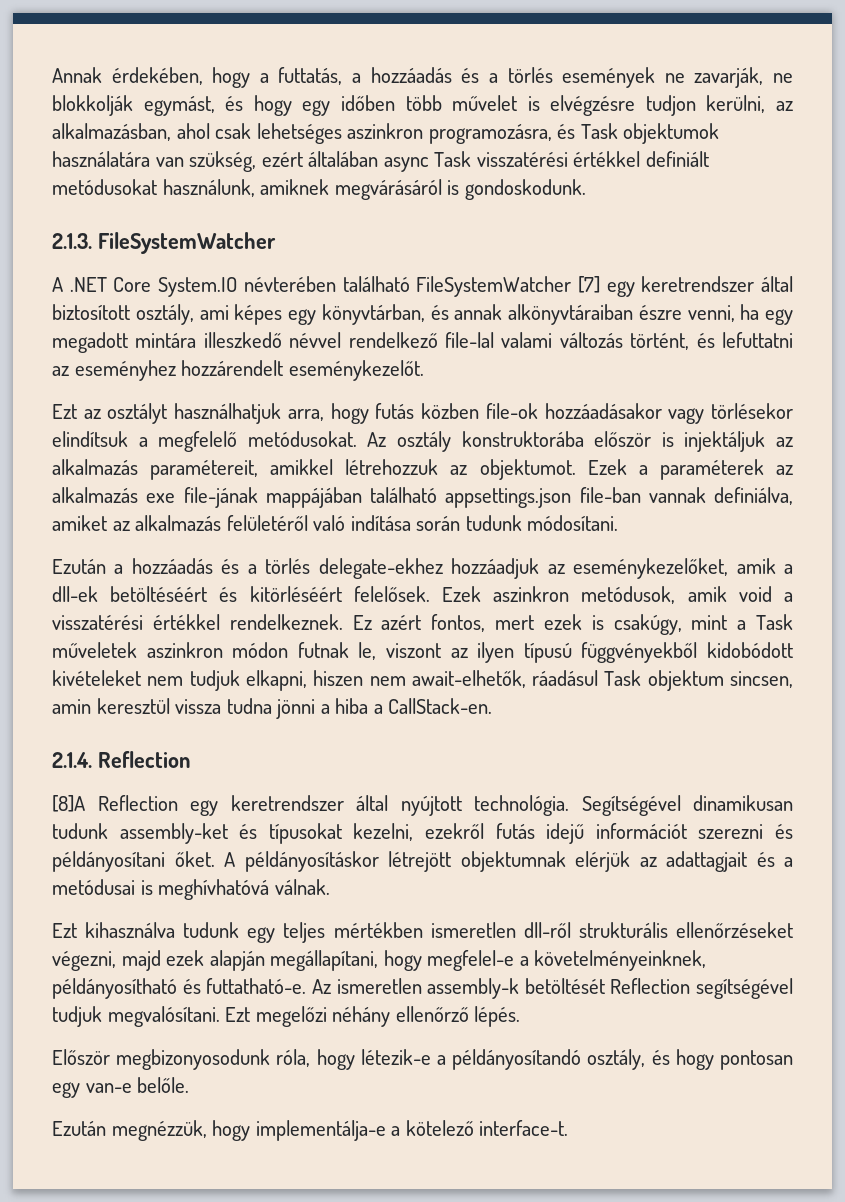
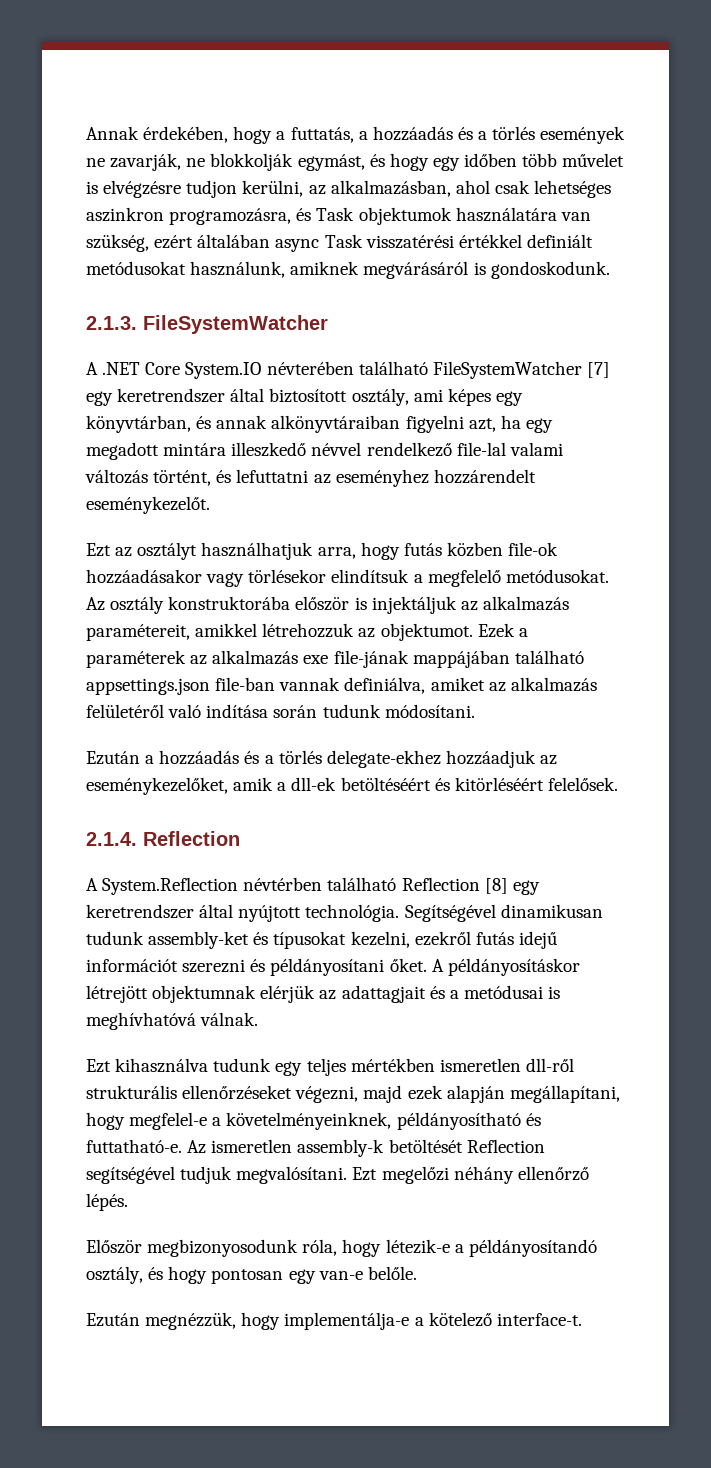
[638,305,735,322] észre venni, -> [405,415,496,433] figyelni azt,
[441,586,794,604] [52,614,794,635] [52,642,794,663] [52,670,794,691] [52,698,493,719] [52,751,191,768] [52,795,178,812] Ezek aszinkron metódusok, amik void a visszatérési értékkel rendelkeznek. Ez azért fontos, mert ezek is csakúgy, mint a Task műveletek aszinkron módon futnak le, viszont az ilyen típusú függvényekből kidobódott kivételeket nem tudjuk elkapni, hiszen nem await-elhetők, ráadásul Task objektum sincsen, amin keresztül vissza tudna jönni a hiba a CallStack-en. // 2.1.4. Reflection // [8]A Reflection -> [86,831,240,846] [86,877,508,895] // 2.1.4. Reflection // A System.Reflection névtérben található Reflection [8]

